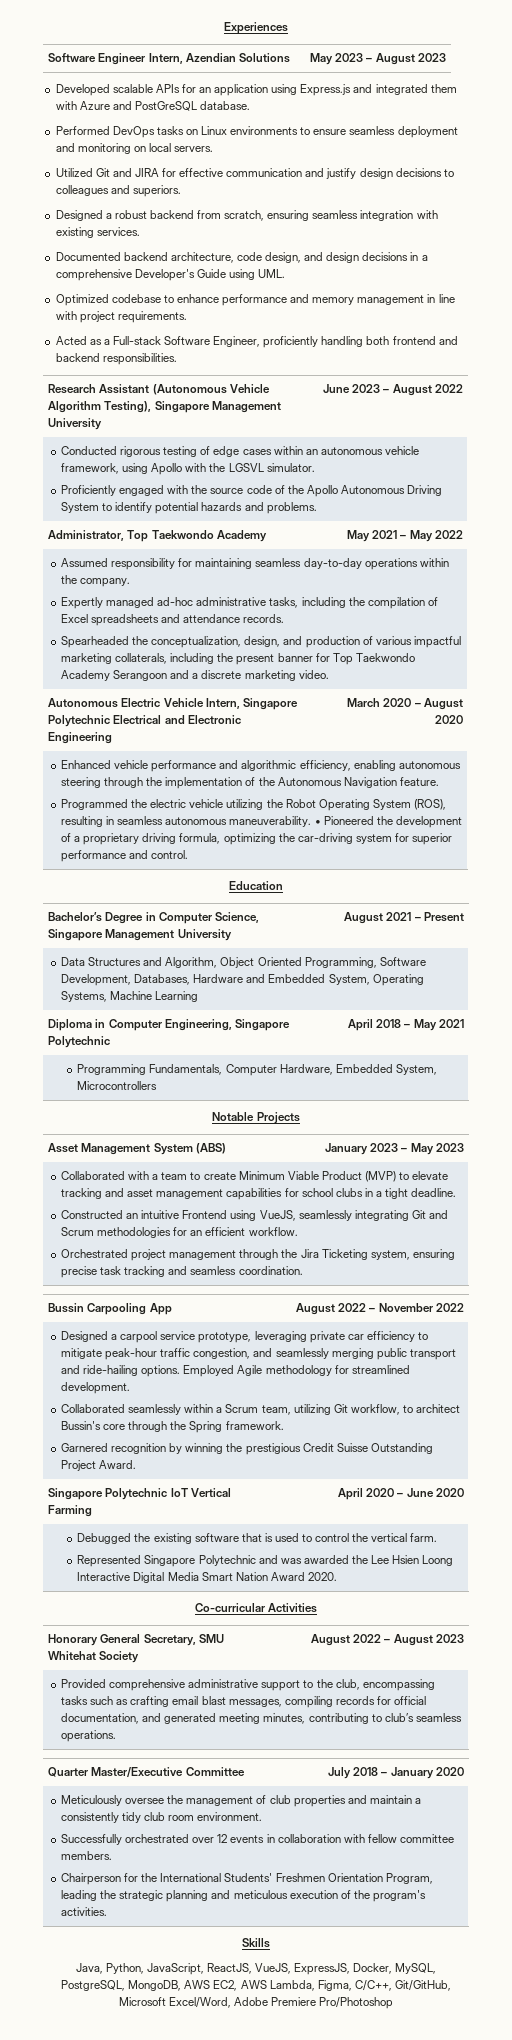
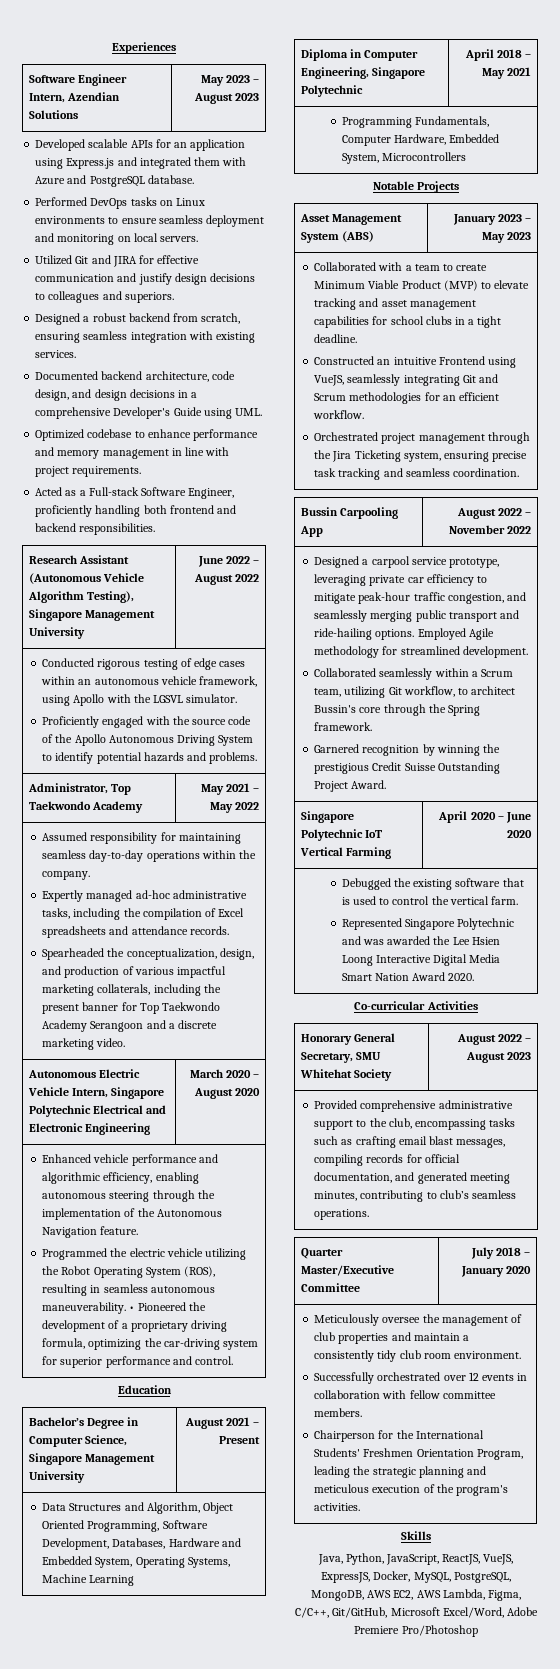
[134,101,197,111] PostGreSQL -> [89,176,145,187] PostgreSQL
[352,384,381,393] 2023 -> [225,556,250,564] 2022

